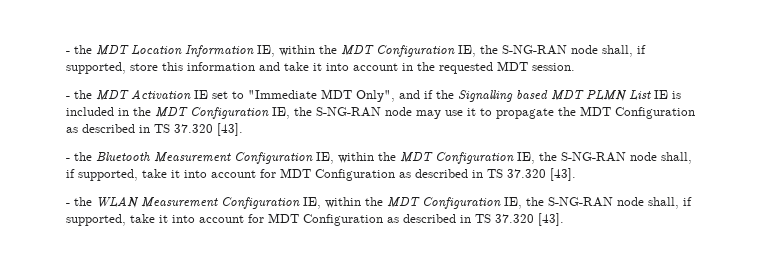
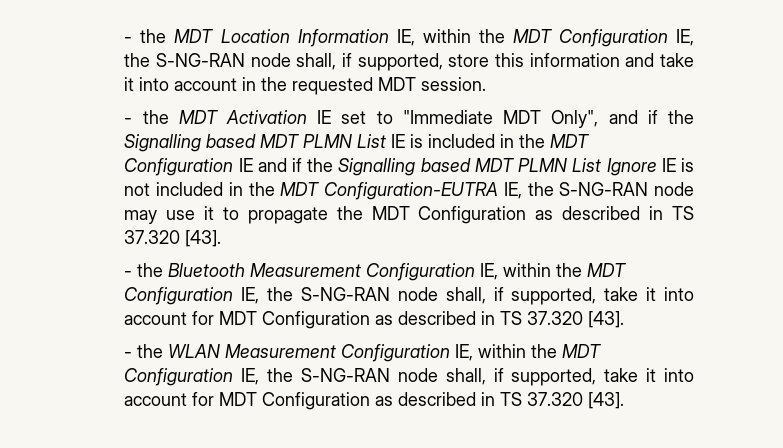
(270, 113) none -> [238,158,694,176] [124,182,499,200] IE and if the Signalling based MDT PLMN List Ignore IE is not included in the MDT Configuration-EUTRA

